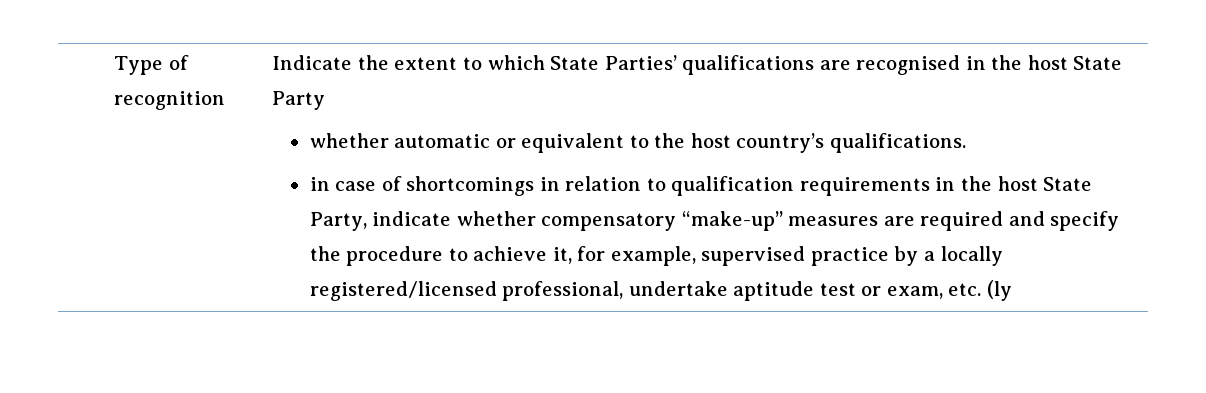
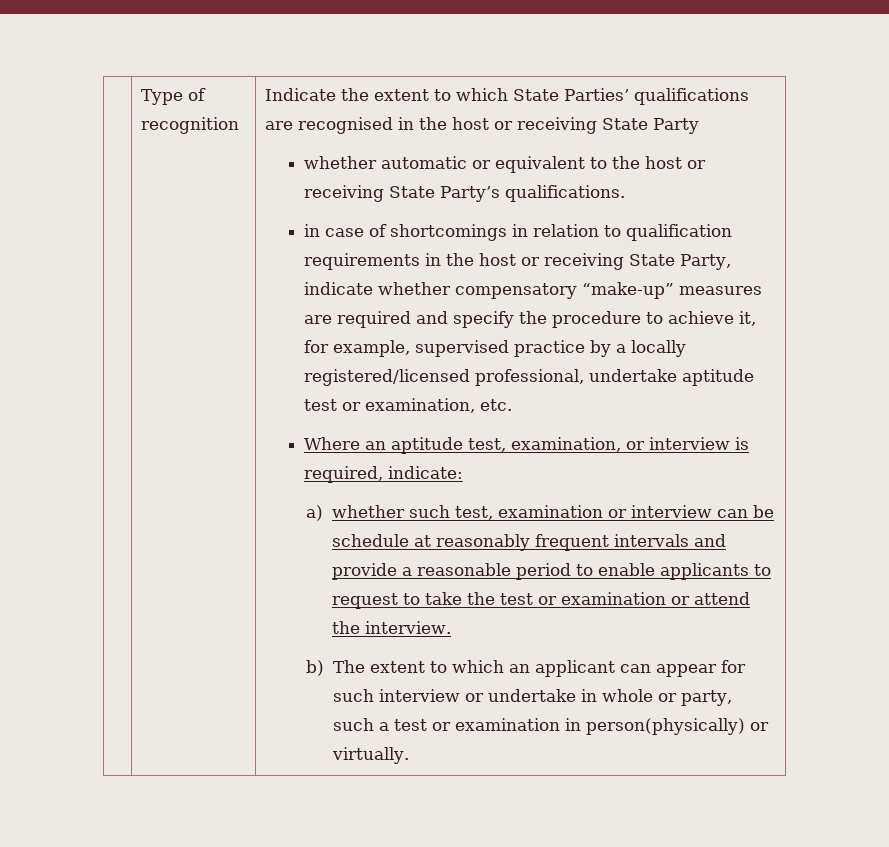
(1068, 62) none -> [493,117,597,134] or receiving
[736,133,825,153] country’s -> [687,160,707,169] [304,185,501,202] or receiving State Party’s
(1038, 183) none -> [521,253,625,270] or receiving
[886,286,943,299] exam, -> [365,398,476,413] examination,
[986,280,1012,301] (ly -> [304,437,750,454] [304,466,464,483] [306,505,774,521] [331,534,726,551] [331,563,771,580] [331,592,750,609] [331,621,451,634] [306,660,746,677] [332,689,732,706] [332,718,769,735] [331,747,409,764] // Where an aptitude test, examination, or interview is required, indicate: // a) whether such test, examination or interview can be schedule at reasonably frequent intervals and provide a reasonable period to enable applicants to request to take the test or examination or attend the interview. // b) The extent to which an applicant can appear for such interview or undertake in whole or party, such a test or examination in person(physically) or virtually.

